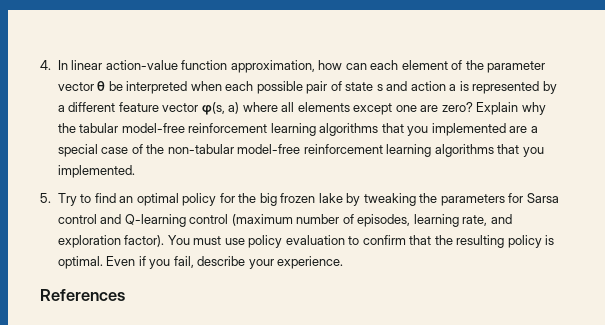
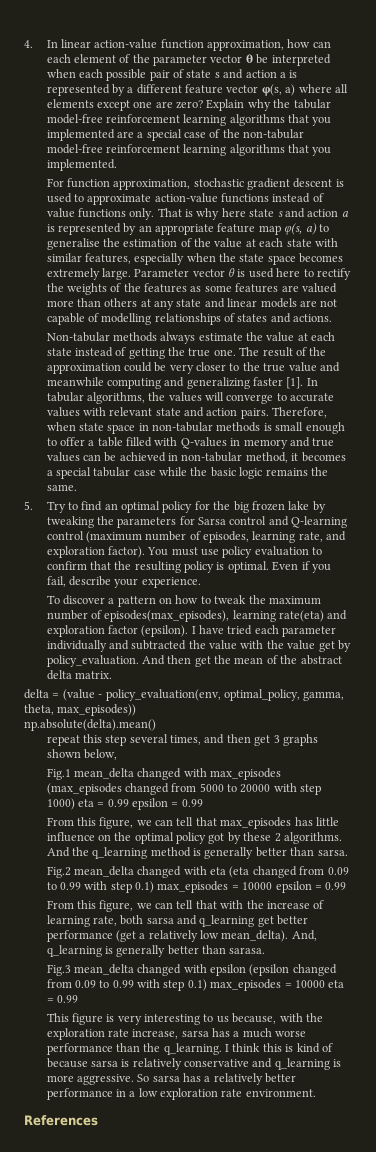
(135, 171) none -> [46,178,344,190] [46,193,324,205] [46,208,349,220] [46,223,329,235] [46,238,338,250] [46,253,344,265] [46,268,351,280] [46,283,337,295] [46,298,338,310] [46,313,333,325] [46,332,336,344] [46,347,327,359] [46,362,340,374] [46,377,318,389] [46,392,335,404] [46,407,328,419] [46,422,345,434] [46,437,335,449] [46,452,346,463] [46,467,328,479] [46,484,77,491] // For function approximation, stochastic gradient descent is used to approximate action-value functions instead of value functions only. That is why here state s and action a is represented by an appropriate feature map φ(s, a) to generalise the estimation of the value at each state with similar features, especially when the state space becomes extremely large. Parameter vector θ is used here to rectify the weights of the features as some features are valued more than others at any state and linear models are not capable of modelling relationships of states and actions. // Non-tabular methods always estimate the value at each state instead of getting the true one. The result of the approximation could be very closer to the true value and meanwhile computing and generalizing faster [1]. In tabular algorithms, the values will converge to accurate values with relevant state and action pairs. Therefore, when state space in non-tabular methods is small enough to offer a table filled with Q-values in memory and true values can be achieved in non-tabular method, it becomes a special tabular case while the basic logic remains the same.
(344, 262) none -> [46,595,321,607] [46,610,348,622] [46,625,337,637] [46,640,351,652] [46,655,342,667] [46,670,112,680] [24,689,345,701] [24,704,137,716] [24,719,156,731] [46,734,318,746] [46,749,117,760] [46,768,282,780] [46,783,322,795] [46,798,203,810] [46,817,339,829] [46,832,342,844] [46,847,348,859] [46,866,349,878] [46,881,347,893] [46,900,325,912] [46,915,309,927] [46,930,317,942] [46,945,266,957] [46,964,337,976] [46,979,345,991] [46,995,78,1003] [46,1013,323,1025] [46,1028,307,1040] [46,1043,333,1055] [46,1058,342,1070] [46,1073,297,1085] [46,1088,316,1100] // To discover a pattern on how to tweak the maximum number of episodes(max_episodes), learning rate(eta) and exploration factor (epsilon). I have tried each parameter individually and subtracted the value with the value get by policy_evaluation. And then get the mean of the abstract delta matrix. // delta = (value - policy_evaluation(env, optimal_policy, gamma, theta, max_episodes)) // np.absolute(delta).mean() // repeat this step several times, and then get 3 graphs shown below, // Fig.1 mean_delta changed with max_episodes (max_episodes changed from 5000 to 20000 with step 1000) eta = 0.99 epsilon = 0.99 // From this figure, we can tell that max_episodes has little influence on the optimal policy got by these 2 algorithms. And the q_learning method is generally better than sarsa. // Fig.2 mean_delta changed with eta (eta changed from 0.09 to 0.99 with step 0.1) max_episodes = 10000 epsilon = 0.99 // From this figure, we can tell that with the increase of learning rate, both sarsa and q_learning get better performance (get a relatively low mean_delta). And, q_learning is generally better than sarasa. // Fig.3 mean_delta changed with epsilon (epsilon changed from 0.09 to 0.99 with step 0.1) max_episodes = 10000 eta = 0.99 // This figure is very interesting to us because, with the exploration rate increase, sarsa has a much worse performance than the q_learning. I think this is kind of because sarsa is relatively conservative and q_learning is more aggressive. So sarsa has a relatively better performance in a low exploration rate environment.

